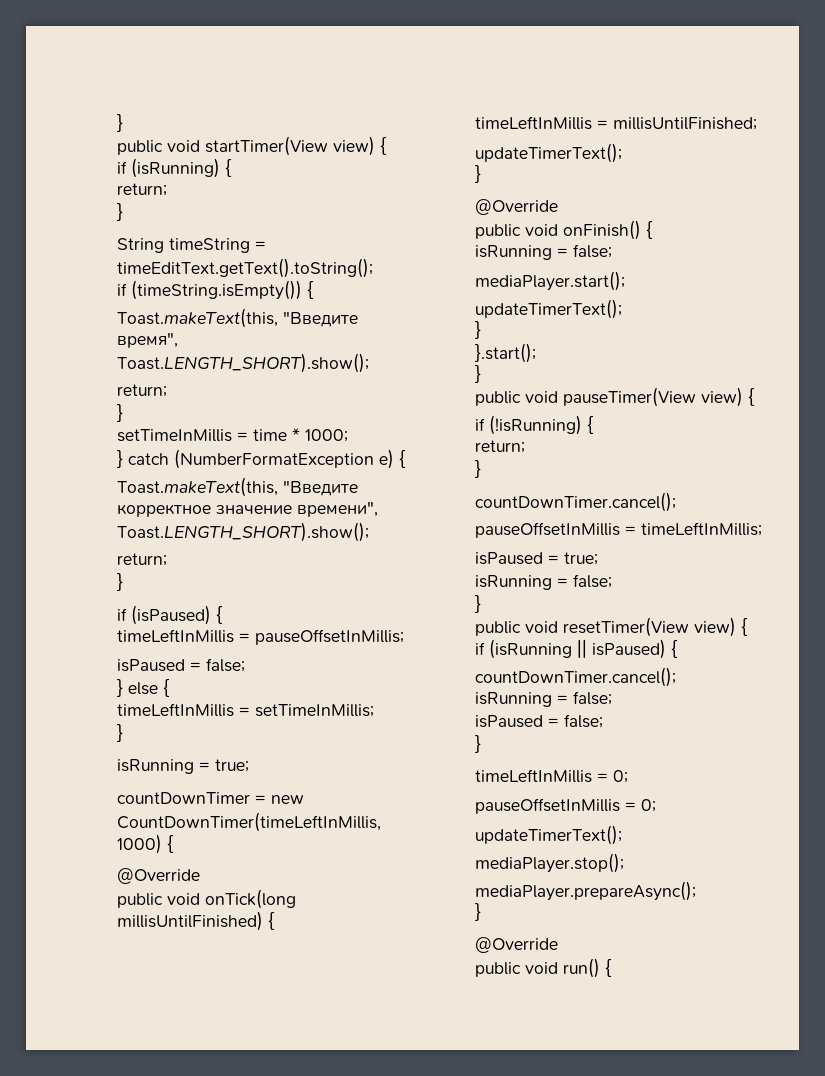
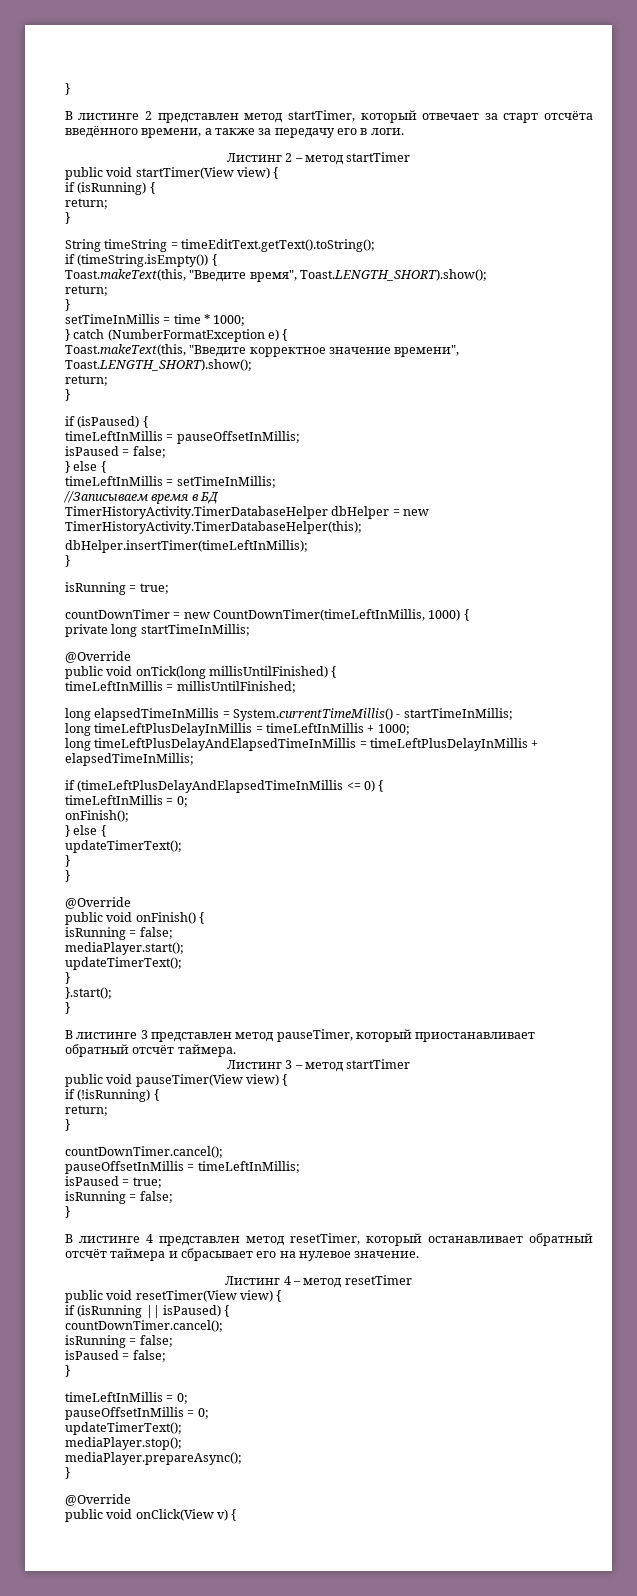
[117,114,124,132] } -> [64,83,70,95] [64,110,593,123] [64,126,404,138] [226,152,411,165] } // В листинге 2 представлен метод startTimer, который отвечает за старт отсчёта введённого времени, а также за передачу его в логи. // Листинг 2 – метод startTimer
(375, 710) none -> [62,491,219,504] [64,506,429,519] [64,521,362,534] [64,540,308,553] // //Записываем время в БД // TimerHistoryActivity.TimerDatabaseHelper dbHelper = new TimerHistoryActivity.TimerDatabaseHelper(this); // dbHelper.insertTimer(timeLeftInMillis);
(175, 844) none -> [64,624,250,637] // private long startTimeInMillis;
[475,143,623,163] [475,165,482,183] // updateTimerText(); // } -> [64,708,513,721] [64,723,410,736] [64,738,539,751] [64,753,194,766] [64,780,384,793] [64,795,188,807] [64,810,129,822] [64,825,106,837] [64,840,182,853] [64,855,70,867] [64,870,70,882] // long elapsedTimeInMillis = System.currentTimeMillis() - startTimeInMillis; // long timeLeftPlusDelayInMillis = timeLeftInMillis + 1000; // long timeLeftPlusDelayAndElapsedTimeInMillis = timeLeftPlusDelayInMillis + elapsedTimeInMillis; // if (timeLeftPlusDelayAndElapsedTimeInMillis <= 0) { // timeLeftInMillis = 0; // onFinish(); // } else { // updateTimerText(); // } // }
(482, 374) none -> [64,1029,536,1042] [64,1044,236,1057] [226,1059,411,1072] // В листинге 3 представлен метод pauseTimer, который приостанавливает обратный отсчёт таймера. // Листинг 3 – метод startTimer
(482, 604) none -> [64,1233,593,1246] [64,1248,420,1261] [225,1275,412,1288] // В листинге 4 представлен метод resetTimer, который останавливает обратный отсчёт таймера и сбрасывает его на нулевое значение. // Листинг 4 – метод resetTimer
[563,958,601,978] run() -> [135,1509,228,1521] onClick(View v)

